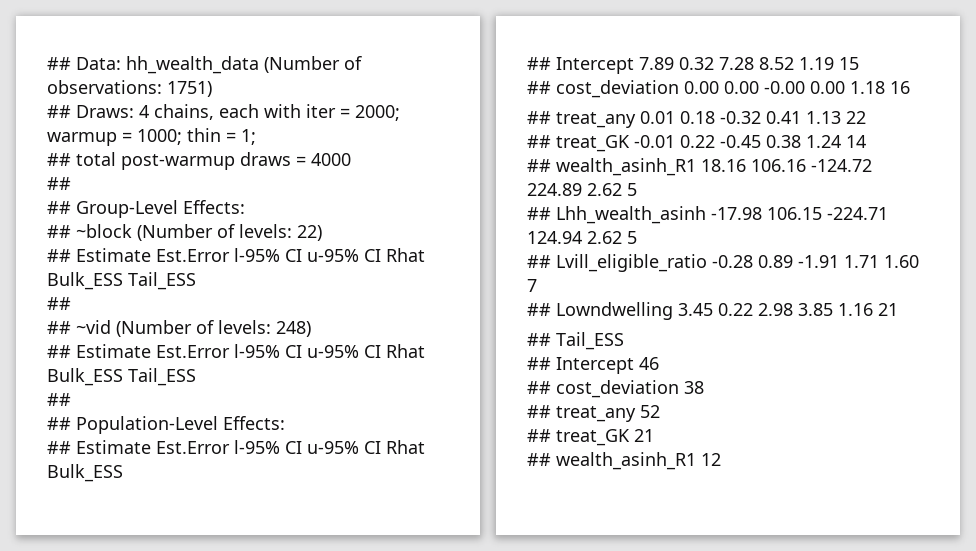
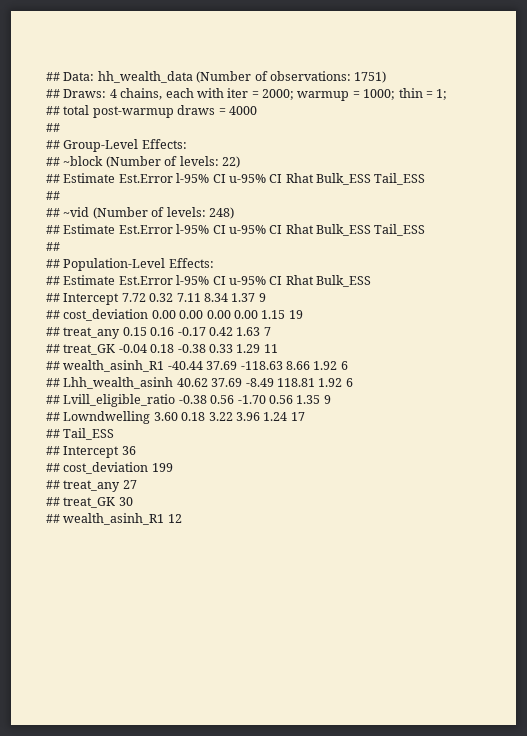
[639,57,859,70] [527,80,910,98] [527,111,866,128] [527,135,866,152] [527,158,872,176] [527,183,637,196] [527,206,888,224] [527,231,637,244] [527,254,919,272] [527,279,537,292] [527,302,898,320] 7.89 0.32 7.28 8.52 1.19 15 // ## cost_deviation 0.00 0.00 -0.00 0.00 1.18 16 // ## treat_any 0.01 0.18 -0.32 0.41 1.13 22 // ## treat_GK -0.01 0.22 -0.45 0.38 1.24 14 // ## wealth_asinh_R1 18.16 106.16 -124.72 224.89 2.62 5 // ## Lhh_wealth_asinh -17.98 106.15 -224.71 124.94 2.62 5 // ## Lvill_eligible_ratio -0.28 0.89 -1.91 1.71 1.60 7 // ## Lowndwelling 3.45 0.22 2.98 3.85 1.16 21 -> [121,293,266,302] [46,309,303,321] [46,327,271,339] [46,344,278,355] [46,360,348,372] [46,377,353,389] [46,394,331,407] [46,411,305,424] 7.72 0.32 7.11 8.34 1.37 9 // ## cost_deviation 0.00 0.00 0.00 0.00 1.15 19 // ## treat_any 0.15 0.16 -0.17 0.42 1.63 7 // ## treat_GK -0.04 0.18 -0.38 0.33 1.29 11 // ## wealth_asinh_R1 -40.44 37.69 -118.63 8.66 1.92 6 // ## Lhh_wealth_asinh 40.62 37.69 -8.49 118.81 1.92 6 // ## Lvill_eligible_ratio -0.38 0.56 -1.70 0.56 1.35 9 // ## Lowndwelling 3.60 0.18 3.22 3.96 1.24 17
[639,357,659,370] [527,380,704,398] [527,405,660,422] [527,429,654,446] 46 // ## cost_deviation 38 // ## treat_any 52 // ## treat_GK 21 -> [121,446,136,455] [46,462,173,474] [46,480,137,492] [46,497,133,508] 36 // ## cost_deviation 199 // ## treat_any 27 // ## treat_GK 30

